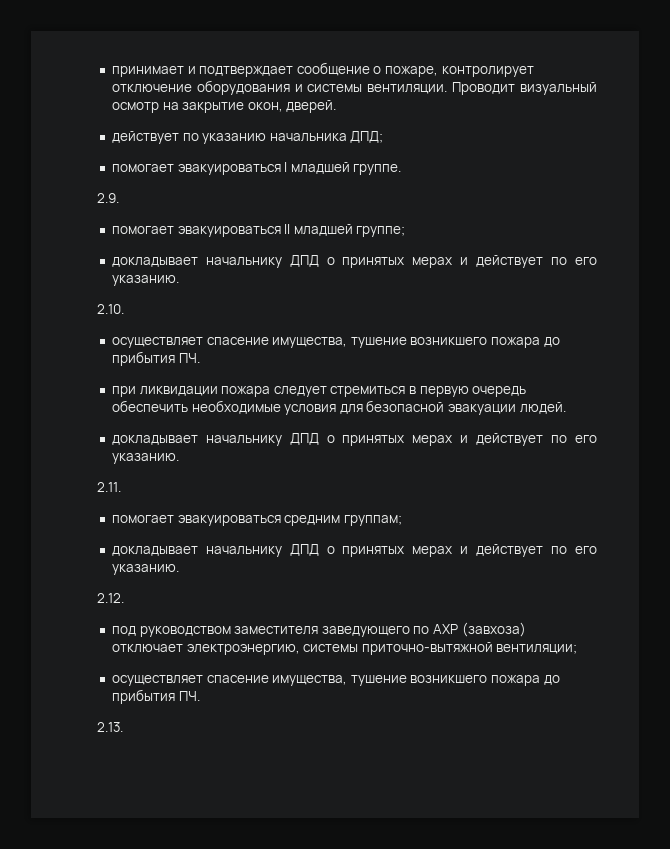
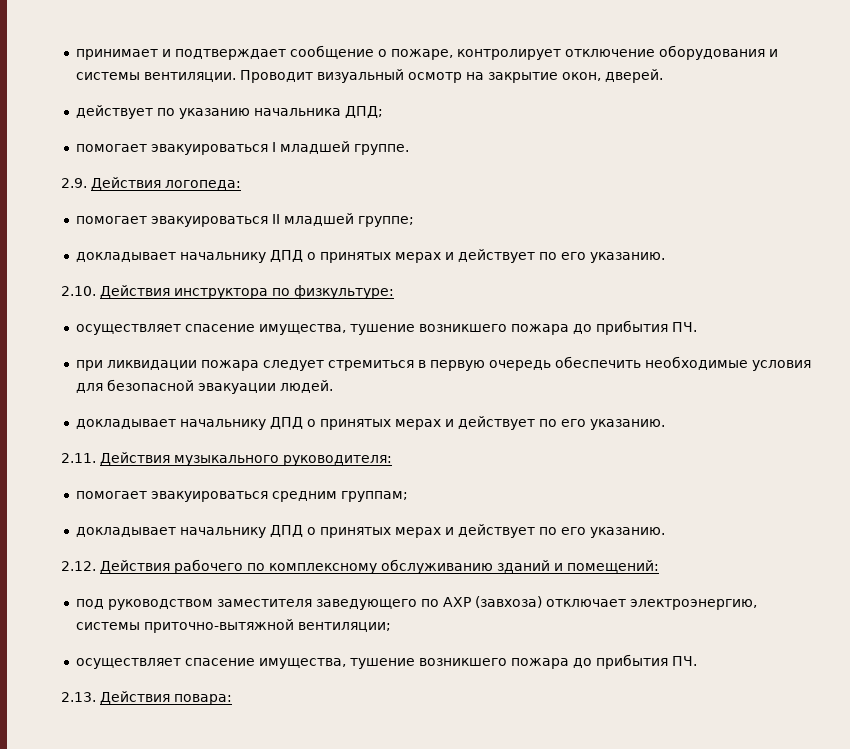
(119, 198) none -> [91,177,241,190] Действия логопеда:
(124, 309) none -> [100,285,394,299] Действия инструктора по физкультуре:
(121, 487) none -> [100,452,392,466] Действия музыкального руководителя:
(124, 598) none -> [100,559,659,574] Действия рабочего по комплексному обслуживанию зданий и помещений:
(123, 727) none -> [100,691,232,705] Действия повара:

